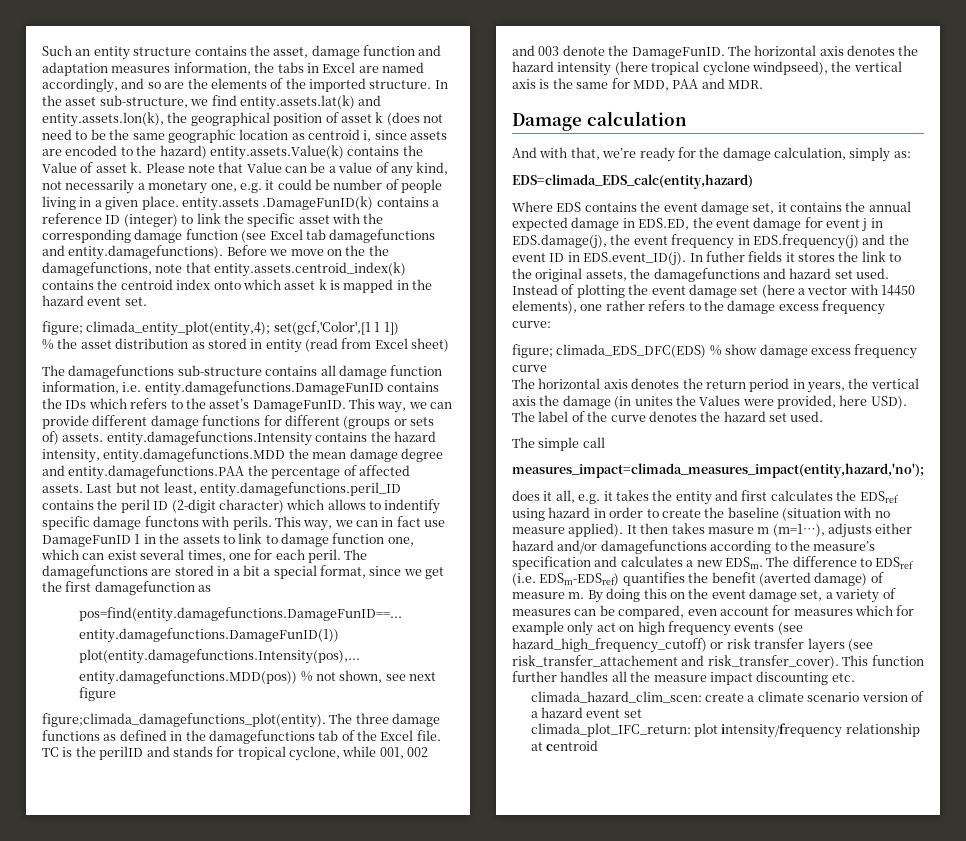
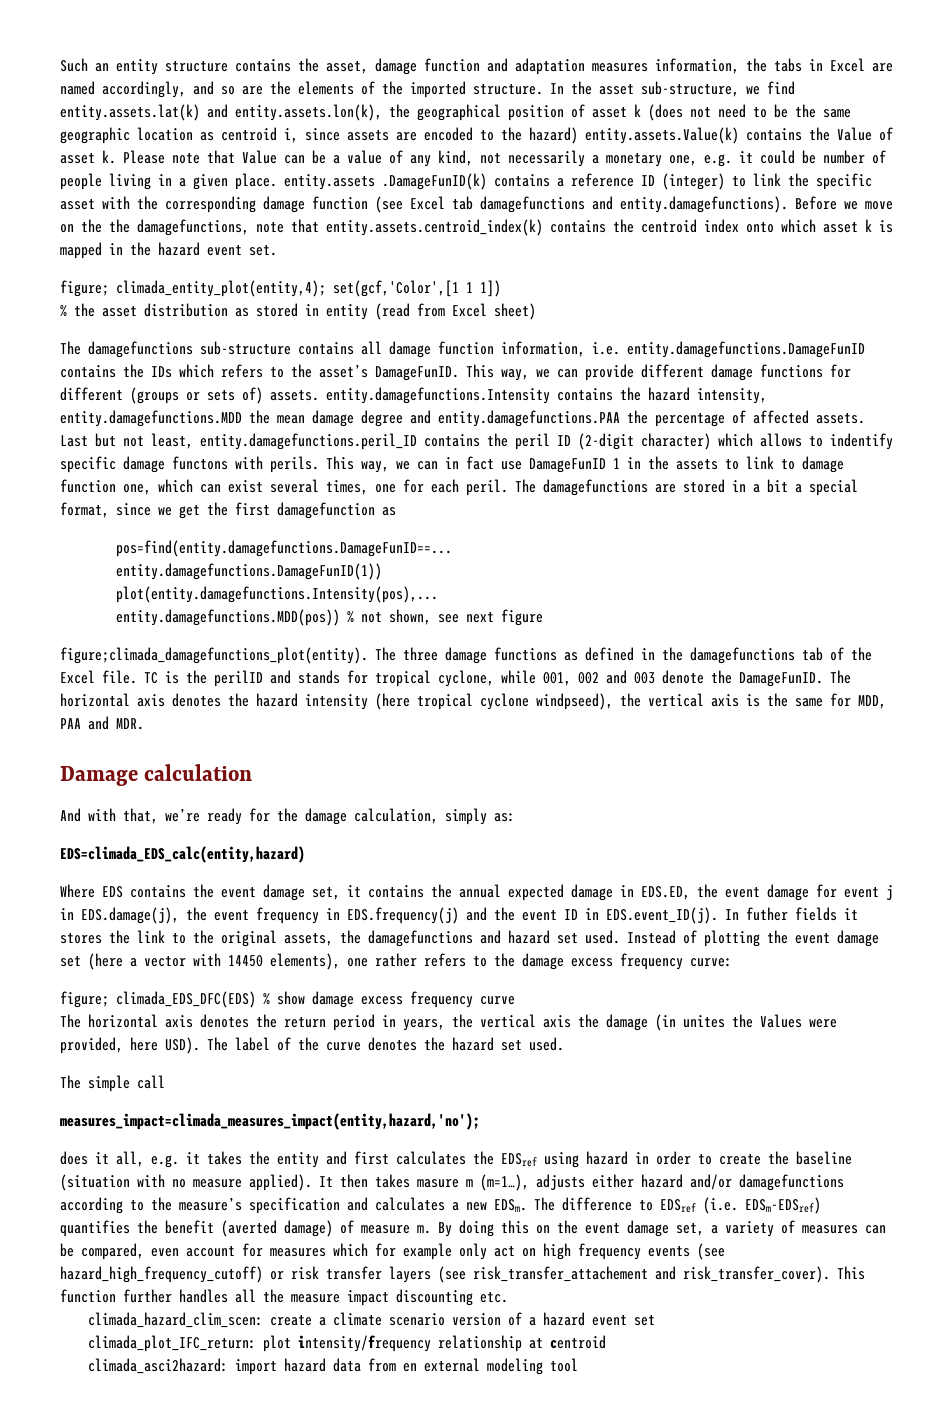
(599, 745) none -> [87,1358,578,1375] // climada_asci2hazard: import hazard data from en external modeling tool

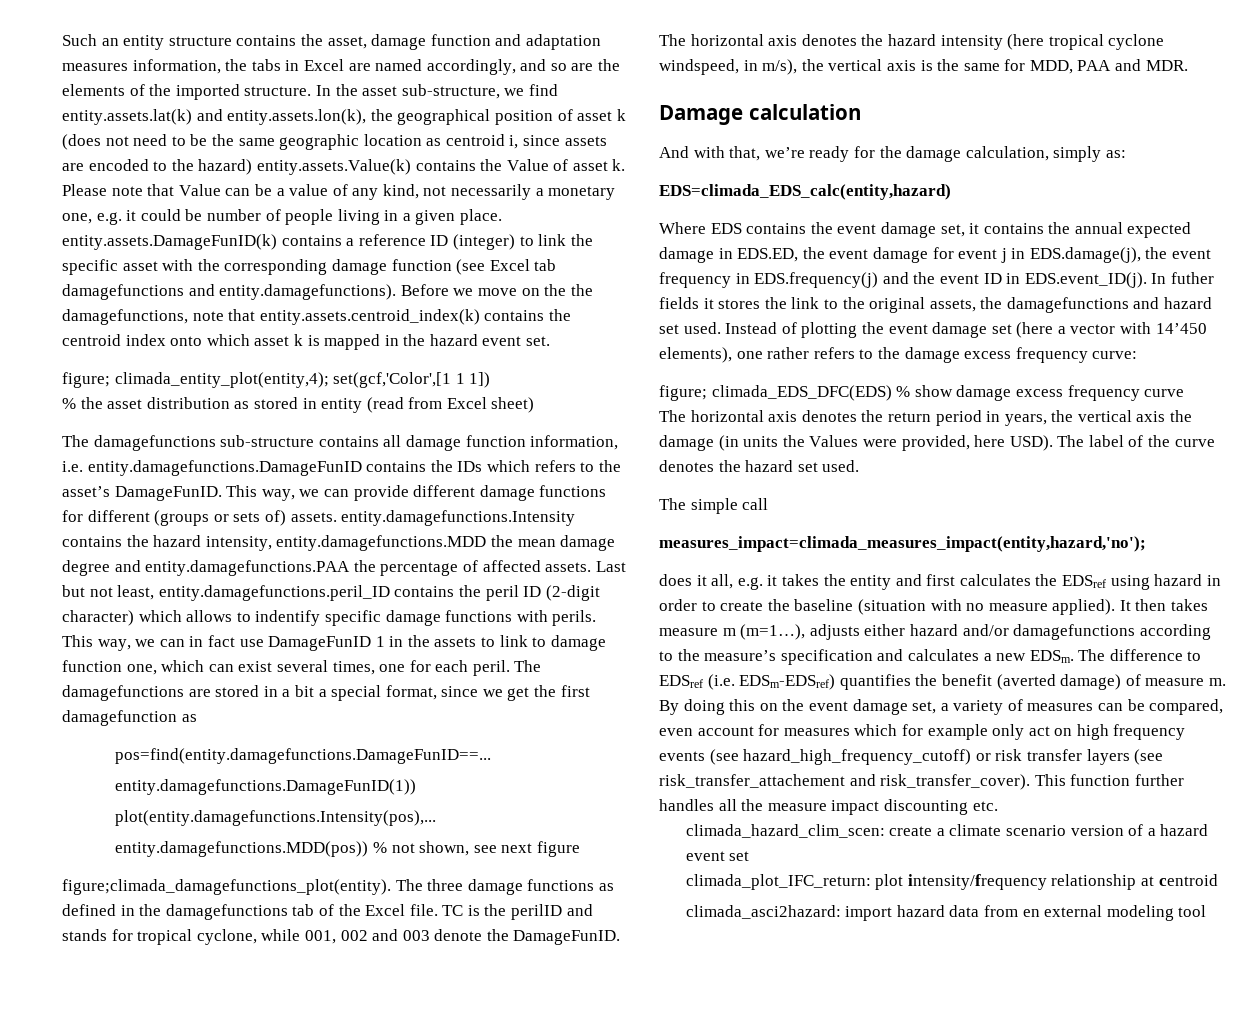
[284,173,487,190] entity.assets .DamageFunID(k) -> [62,234,277,250] entity.assets.DamageFunID(k)
[172,456,228,470] functons -> [445,610,513,622] functions
[536,693,613,710] windpseed), -> [659,59,798,75] windspeed, in m/s),
[228,955,263,967] 14450 -> [1155,323,1207,334] 14’450
[683,1015,725,1028] unites -> [743,436,779,447] units
[417,1179,459,1188] masure -> [659,628,718,636] measure

